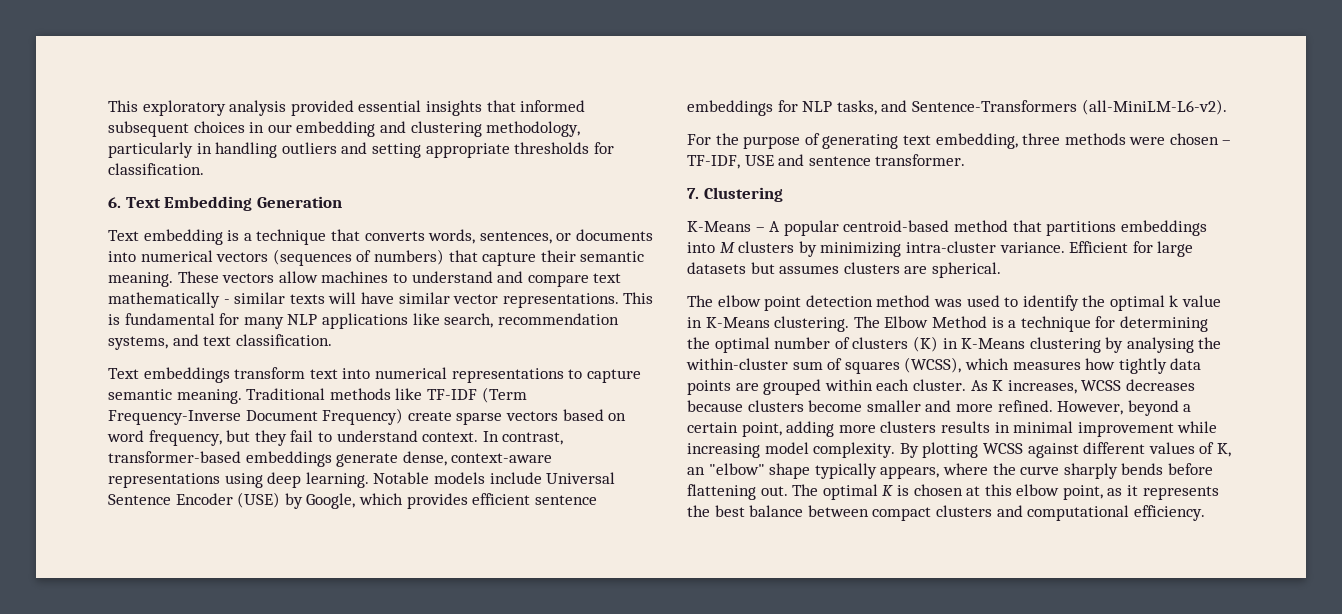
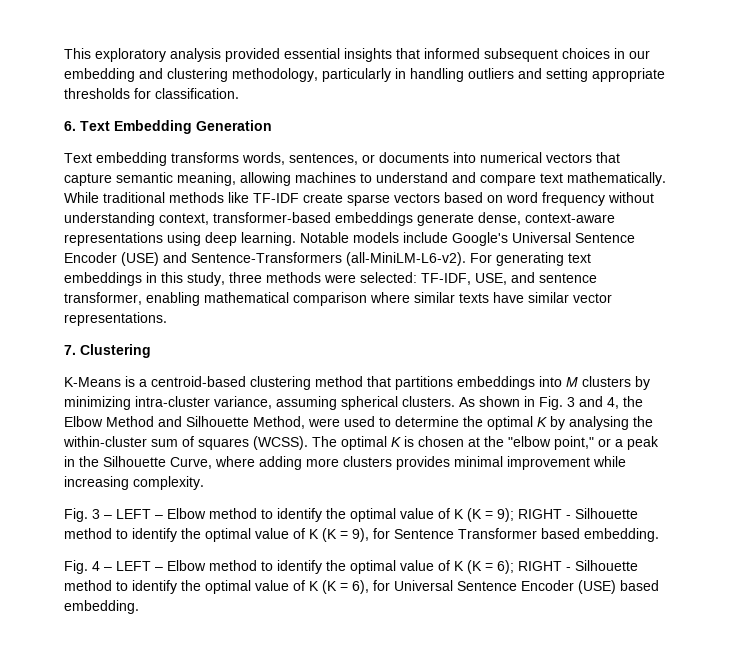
[227,229,425,245] is a technique that converts -> [171,152,239,163] transforms
[272,249,645,266] [108,271,318,287] (sequences of numbers) that capture their semantic meaning. These vectors allow -> [596,152,620,163] [64,172,291,186] that capture semantic meaning, allowing
[108,292,654,308] [108,313,619,329] [108,334,332,350] [108,367,641,383] [108,387,527,404] [108,408,404,425] mathematically - similar texts will have similar vector representations. This is fundamental for many NLP applications like search, recommendation systems, and text classification. // Text embeddings transform text into numerical representations to capture semantic meaning. Traditional methods like TF-IDF (Term Frequency-Inverse Document Frequency) -> [567,172,666,186] [64,192,299,203] mathematically. While traditional methods like TF-IDF
[148,430,564,446] frequency, but they fail to understand context. In contrast, -> [542,192,654,206] [64,212,209,226] frequency without understanding context,
[546,472,616,484] [108,492,597,509] [687,99,1227,116] [687,133,1232,149] [687,154,966,169] Universal Sentence Encoder (USE) by Google, which provides efficient sentence embeddings for NLP tasks, and Sentence-Transformers (all-MiniLM-L6-v2). // For the purpose of generating text embedding, three methods were chosen – TF-IDF, USE and sentence transformer. -> [452,232,635,246] [64,252,591,266] [64,272,597,286] [64,292,612,306] [64,312,167,326] Google's Universal Sentence Encoder (USE) and Sentence-Transformers (all-MiniLM-L6-v2). For generating text embeddings in this study, three methods were selected: TF-IDF, USE, and sentence transformer, enabling mathematical comparison where similar texts have similar vector representations.
[755,220,950,236] – A popular centroid-based -> [125,376,311,390] is a centroid-based clustering
[999,241,1194,257] [687,262,1001,278] [687,295,962,311] variance. Efficient for large datasets but assumes clusters are spherical. // The elbow point detection method was -> [214,396,643,410] [64,416,340,429] variance, assuming spherical clusters. As shown in Fig. 3 and 4, the Elbow Method and Silhouette Method, were
[1022,295,1222,311] [687,316,1208,332] [687,336,1101,353] identify the optimal k value in K-Means clustering. The Elbow Method is a technique for determining the optimal number of clusters (K) in K-Means clustering -> [395,416,547,430] determine the optimal K
[904,357,1202,374] [687,379,1195,395] [687,400,1192,416] [687,421,1218,437] [687,442,1231,458] [687,463,1213,479] [687,484,788,500] (WCSS), which measures how tightly data points are grouped within each cluster. As K increases, WCSS decreases because clusters become smaller and more refined. However, beyond a certain point, adding more clusters results in minimal improvement while increasing model complexity. By plotting WCSS against different values of K, an "elbow" shape typically appears, where the curve sharply bends before flattening out. -> [253,436,308,450] (WCSS).
[984,484,1219,500] [687,505,1205,521] this elbow point, as it represents the best balance between compact clusters and computational efficiency. -> [484,436,659,450] [64,456,626,470] [64,476,204,490] [64,508,638,522] [64,528,659,542] [64,560,638,574] [64,580,659,594] [64,600,139,614] the "elbow point," or a peak in the Silhouette Curve, where adding more clusters provides minimal improvement while increasing complexity. // Fig. 3 – LEFT – Elbow method to identify the optimal value of K (K = 9); RIGHT - Silhouette method to identify the optimal value of K (K = 9), for Sentence Transformer based embedding. // Fig. 4 – LEFT – Elbow method to identify the optimal value of K (K = 6); RIGHT - Silhouette method to identify the optimal value of K (K = 6), for Universal Sentence Encoder (USE) based embedding.

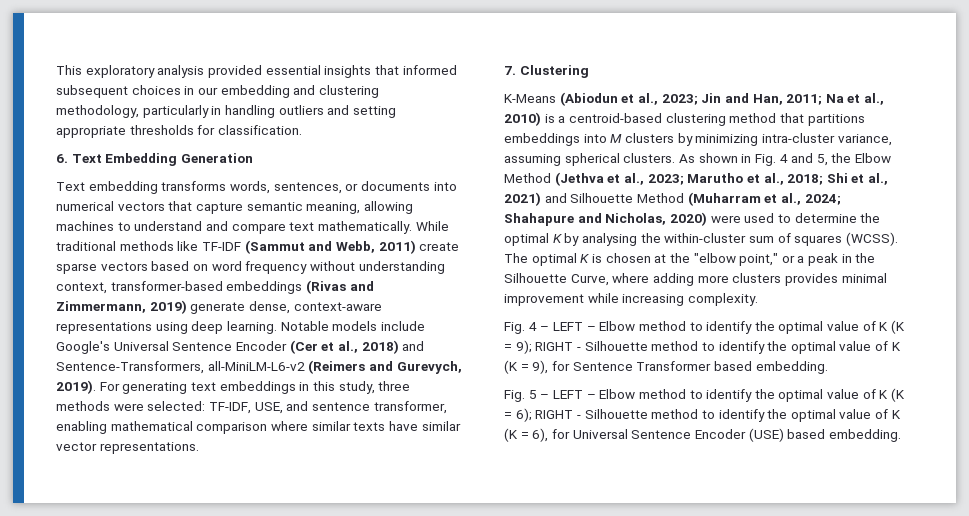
(299, 198) none -> [244,240,416,254] (Sammut and Webb, 2011)
(413, 219) none -> [305,280,374,294] [56,300,187,314] (Rivas and Zimmermann, 2019)
[121,252,466,266] (USE) and Sentence-Transformers (all-MiniLM-L6-v2). -> [289,340,425,354] [56,360,462,374] [56,380,96,394] (Cer et al., 2018) and Sentence-Transformers, all-MiniLM-L6-v2 (Reimers and Gurevych, 2019).
(121, 382) none -> [559,92,885,106] [504,112,541,126] (Abiodun et al., 2023; Jin and Han, 2011; Na et al., 2010)
[567,396,643,409] [64,416,305,429] 3 and 4, the Elbow Method and Silhouette Method, -> [779,153,892,166] [504,172,889,186] [504,192,841,206] [504,212,707,226] 4 and 5, the Elbow Method (Jethva et al., 2023; Marutho et al., 2018; Shi et al., 2021) and Silhouette Method (Muharram et al., 2024; Shahapure and Nicholas, 2020)
[92,509,100,519] 3 -> [528,322,537,331] 4
[92,561,100,571] 4 -> [528,390,537,399] 5

